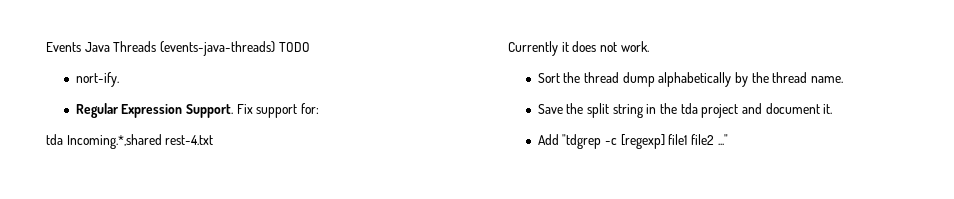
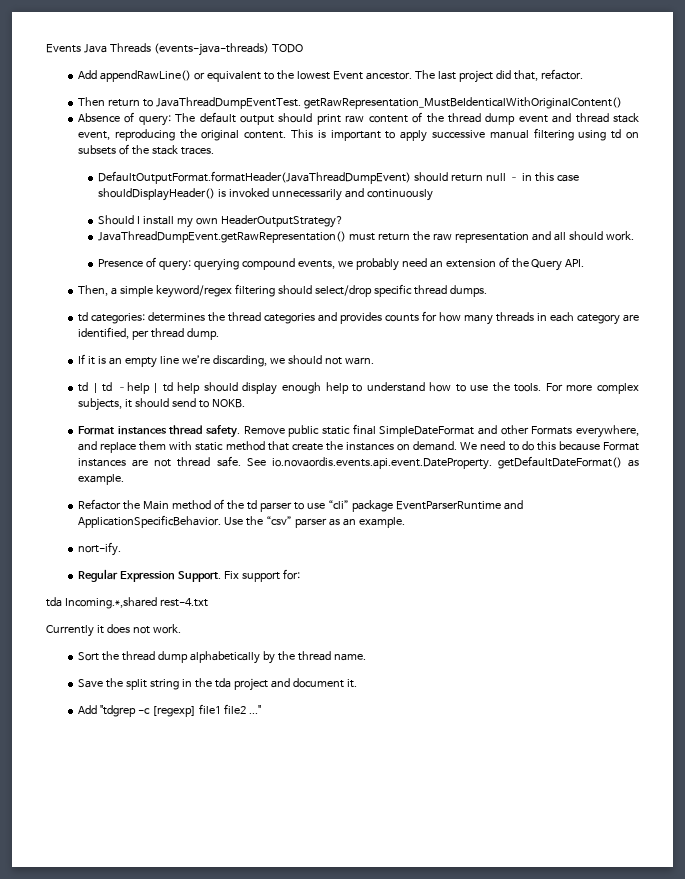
(310, 47) none -> [77,69,583,83] [77,97,622,109] [77,112,639,126] [77,128,639,142] [77,144,214,155] [97,171,579,184] [97,188,433,201] [97,215,343,228] [97,231,634,243] [97,257,585,271] [77,284,487,298] [77,311,640,325] [77,327,219,340] [77,354,374,368] [77,382,640,395] [77,398,245,411] [77,424,640,438] [77,441,640,453] [77,456,640,470] [77,474,124,485] [77,499,523,512] [77,515,405,528] // Add appendRawLine() or equivalent to the lowest Event ancestor. The last project did that, refactor. // Then return to JavaThreadDumpEventTest. getRawRepresentation_MustBeIdenticalWithOriginalContent() // Absence of query: The default output should print raw content of the thread dump event and thread stack event, reproducing the original content. This is important to apply successive manual filtering using td on subsets of the stack traces. // DefaultOutputFormat.formatHeader(JavaThreadDumpEvent) should return null – in this case shouldDisplayHeader() is invoked unnecessarily and continuously // Should I install my own HeaderOutputStrategy? // JavaThreadDumpEvent.getRawRepresentation() must return the raw representation and all should work. // Presence of query: querying compound events, we probably need an extension of the Query API. // Then, a simple keyword/regex filtering should select/drop specific thread dumps. // td categories: determines the thread categories and provides counts for how many threads in each category are identified, per thread dump. // If it is an empty line we’re discarding, we should not warn. // td | td –help | td help should display enough help to understand how to use the tools. For more complex subjects, it should send to NOKB. // Format instances thread safety. Remove public static final SimpleDateFormat and other Formats everywhere, and replace them with static method that create the instances on demand. We need to do this because Format instances are not thread safe. See io.novaordis.events.api.event.DateProperty. getDefaultDateFormat() as example. // Refactor the Main method of the td parser to use “cli” package EventParserRuntime and ApplicationSpecificBehavior. Use the “csv” parser as an example.

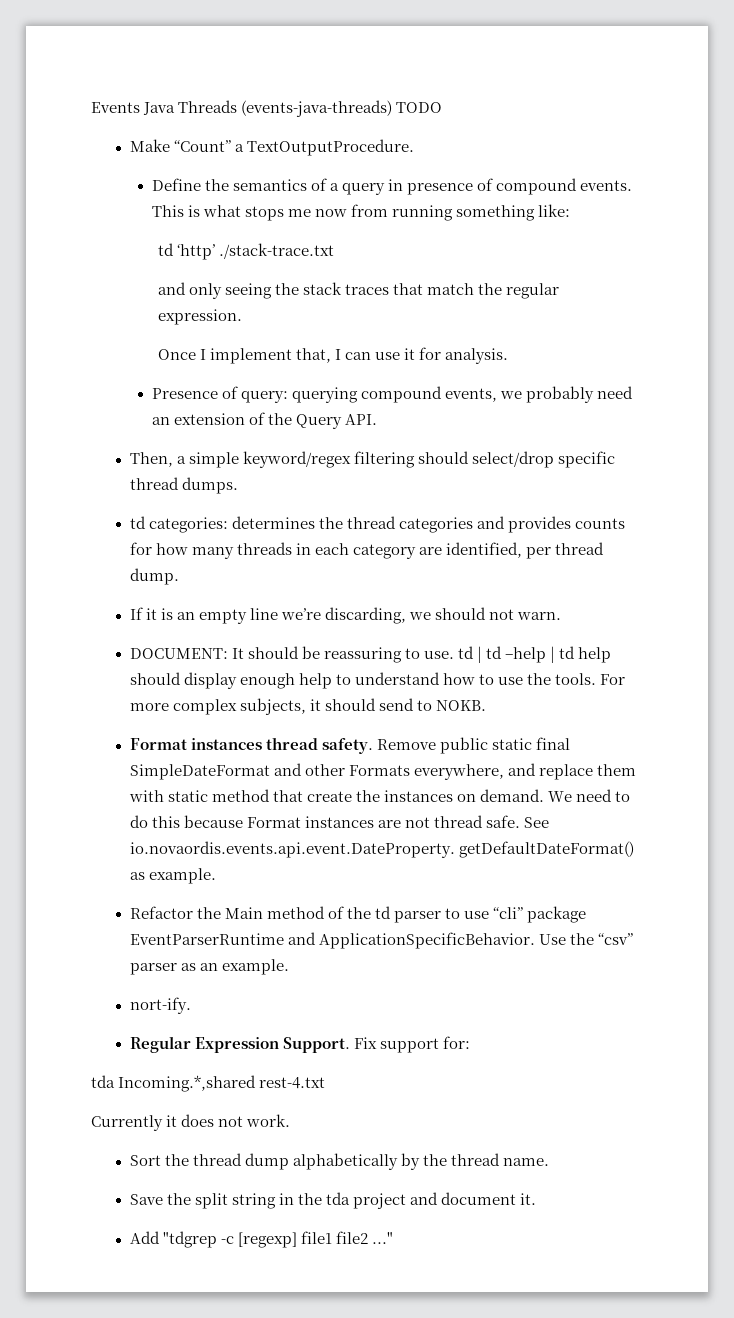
[77,69,583,83] [77,97,622,109] [77,112,639,126] [77,128,639,142] [77,144,214,155] [97,171,579,184] [97,188,433,201] [97,215,343,228] [97,231,634,243] Add appendRawLine() or equivalent to the lowest Event ancestor. The last project did that, refactor. // Then return to JavaThreadDumpEventTest. getRawRepresentation_MustBeIdenticalWithOriginalContent() // Absence of query: The default output should print raw content of the thread dump event and thread stack event, reproducing the original content. This is important to apply successive manual filtering using td on subsets of the stack traces. // DefaultOutputFormat.formatHeader(JavaThreadDumpEvent) should return null – in this case shouldDisplayHeader() is invoked unnecessarily and continuously // Should I install my own HeaderOutputStrategy? // JavaThreadDumpEvent.getRawRepresentation() must return the raw representation and all should work. -> [129,139,414,156] [151,178,633,195] [151,204,571,221] [157,243,334,260] [157,282,560,299] [157,309,242,325] [157,347,509,364] Make “Count” a TextOutputProcedure. // Define the semantics of a query in presence of compound events. This is what stops me now from running something like: // td ‘http’ ./stack-trace.txt // and only seeing the stack traces that match the regular expression. // Once I implement that, I can use it for analysis.
(374, 361) none -> [129,646,455,663] DOCUMENT: It should be reassuring to use.

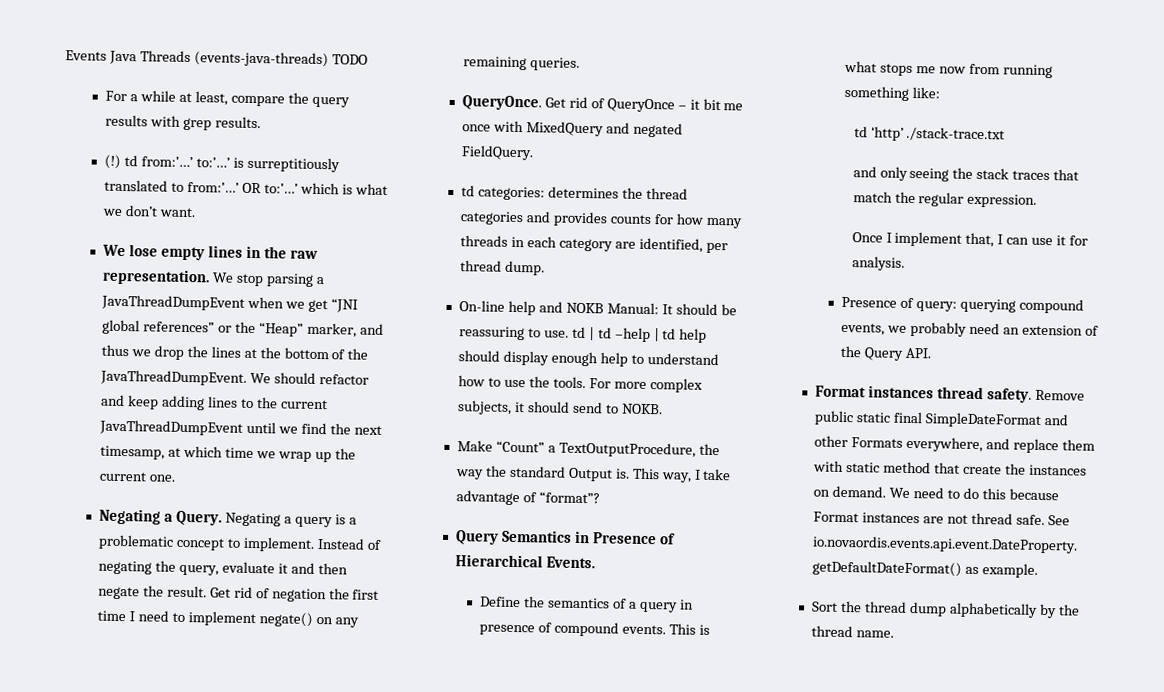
[129,139,414,156] Make “Count” a TextOutputProcedure. -> [105,90,350,108] [105,114,261,131] [104,154,340,173] [104,179,388,196] [102,205,196,218] [102,244,318,261] [102,268,325,287] [101,294,358,313] [102,319,384,338] [101,344,369,360] [100,369,369,386] [101,394,328,411] [99,419,382,436] [100,445,356,463] [99,471,176,482] [99,508,357,528] [98,534,382,552] [98,560,348,576] [98,585,380,603] [97,610,359,628] [463,56,581,71] [462,95,744,113] [462,120,683,138] [461,145,535,161] [461,185,688,201] [460,211,742,229] [460,235,728,254] [460,260,546,276] [459,300,737,316] [459,326,708,343] [458,350,719,367] [458,375,703,393] [457,400,663,415] [457,440,720,458] [455,465,732,483] [456,490,600,506] [455,529,676,545] [455,554,596,569] For a while at least, compare the query results with grep results. // (!) td from:’…’ to:’…’ is surreptitiously translated to from:’…’ OR to:’…’ which is what we don’t want. // We lose empty lines in the raw representation. We stop parsing a JavaThreadDumpEvent when we get “JNI global references” or the “Heap” marker, and thus we drop the lines at the bottom of the JavaThreadDumpEvent. We should refactor and keep adding lines to the current JavaThreadDumpEvent until we find the next timesamp, at which time we wrap up the current one. // Negating a Query. Negating a query is a problematic concept to implement. Instead of negating the query, evaluate it and then negate the result. Get rid of negation the first time I need to implement negate() on any remaining queries. // QueryOnce. Get rid of QueryOnce – it bit me once with MixedQuery and negated FieldQuery. // td categories: determines the thread categories and provides counts for how many threads in each category are identified, per thread dump. // On-line help and NOKB Manual: It should be reassuring to use. td | td –help | td help should display enough help to understand how to use the tools. For more complex subjects, it should send to NOKB. // Make “Count” a TextOutputProcedure, the way the standard Output is. This way, I take advantage of “format”? // Query Semantics in Presence of Hierarchical Events.
[129,451,616,468] [129,477,238,494] [129,516,626,533] [129,542,605,559] [129,568,179,585] [129,607,562,624] [129,646,612,663] [129,672,626,689] [129,698,487,715] // Then, a simple keyword/regex filtering should select/drop specific thread dumps. // td categories: determines the thread categories and provides counts for how many threads in each category are identified, per thread dump. // If it is an empty line we’re discarding, we should not warn. // DOCUMENT: It should be reassuring to use. td | td –help | td help should display enough help to understand how to use the tools. For more complex subjects, it should send to NOKB. -> (933, 353) none
[129,906,587,923] [129,932,633,949] [129,959,289,975] [129,997,191,1014] [129,1036,470,1053] [91,1075,326,1092] [91,1114,291,1131] // Refactor the Main method of the td parser to use “cli” package EventParserRuntime and ApplicationSpecificBehavior. Use the “csv” parser as an example. // nort-ify. // Regular Expression Support. Fix support for: // tda Incoming.*,shared rest-4.txt // Currently it does not work. -> (1038, 570) none
[129,1192,537,1209] [129,1231,394,1248] // Save the split string in the tda project and document it. // Add "tdgrep -c [regexp] file1 file2 ..." -> (895, 634) none

